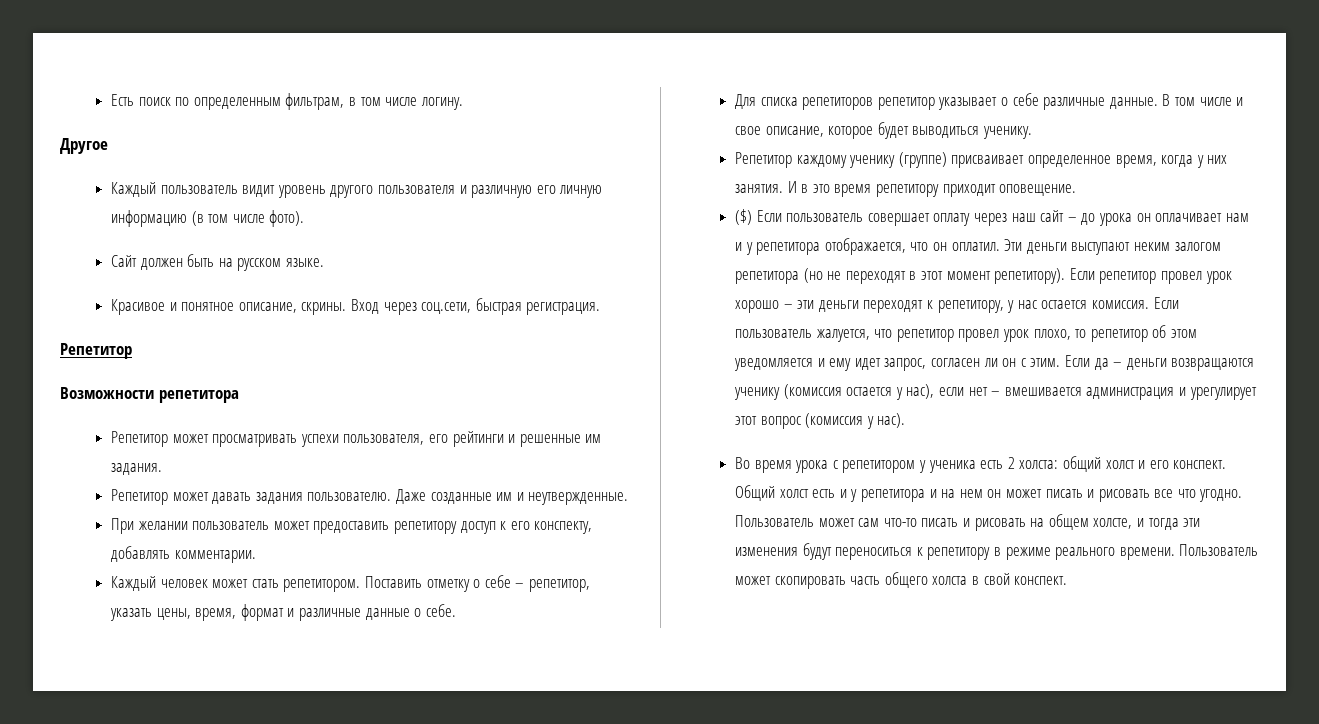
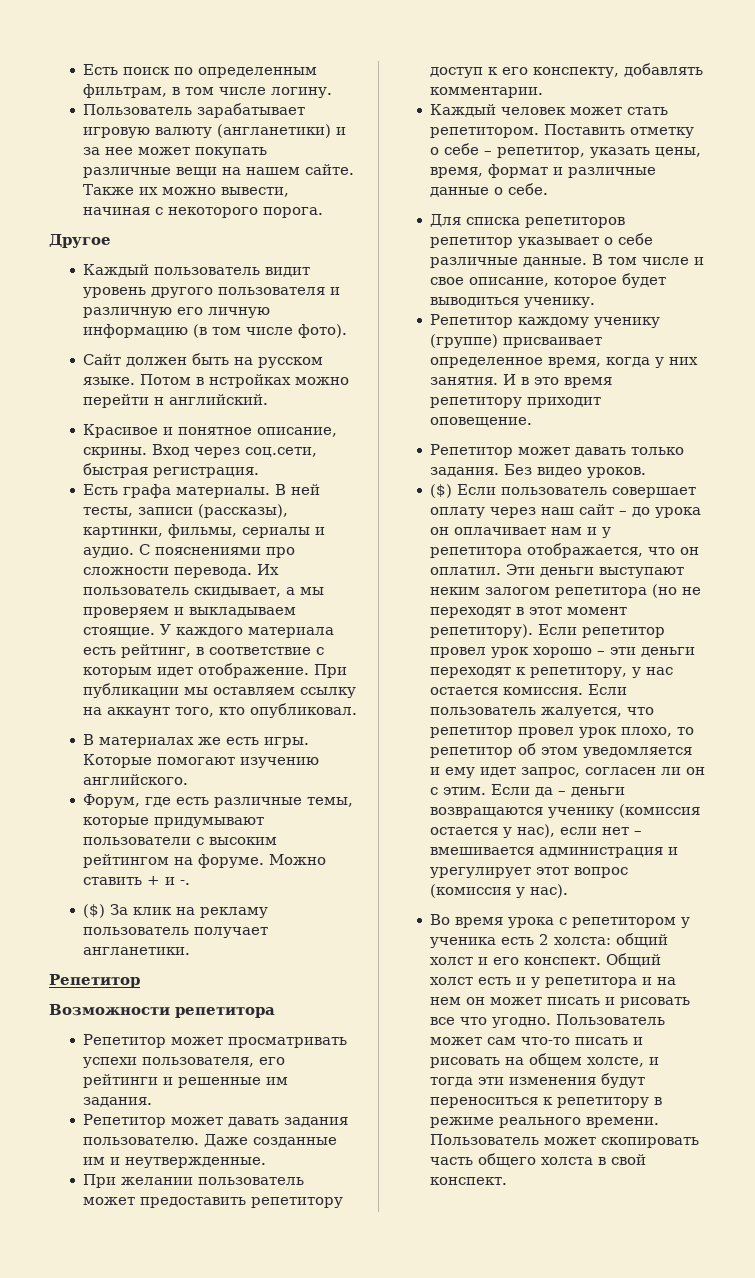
(463, 103) none -> [83,103,306,118] [83,124,347,138] [83,147,268,158] [83,164,355,178] [83,184,290,197] [83,207,324,218] // Пользователь зарабатывает игровую валюту (англанетики) и за нее может покупать различные вещи на нашем сайте. Также их можно вывести, начиная с некоторого порога.
(324, 262) none -> [140,374,350,388] [83,394,269,408] Потом в нстройках можно перейти н английский.
(601, 308) none -> [83,484,321,498] [83,504,289,518] [83,524,326,538] [83,544,296,558] [83,564,280,578] [83,587,325,597] [83,607,297,618] [83,624,335,638] [83,644,325,658] [83,663,348,678] [83,683,357,698] [83,703,358,718] [83,734,310,748] [83,754,320,768] [83,774,189,785] [83,794,354,808] [83,817,265,828] [83,837,278,845] [83,854,327,868] [83,876,191,885] [83,904,269,918] [83,927,269,938] [83,947,191,955] // Есть графа материалы. В ней тесты, записи (рассказы), картинки, фильмы, сериалы и аудио. С пояснениями про сложности перевода. Их пользователь скидывает, а мы проверяем и выкладываем стоящие. У каждого материала есть рейтинг, в соответствие с которым идет отображение. При публикации мы оставляем ссылку на аккаунт того, кто опубликовал. // В материалах же есть игры. Которые помогают изучению английского. // Форум, где есть различные темы, которые придумывают пользователи с высоким рейтингом на форуме. Можно ставить + и -. // ($) За клик на рекламу пользователь получает англанетики.
(1077, 190) none -> [430,444,685,458] [430,464,647,478] // Репетитор может давать только задания. Без видео уроков.

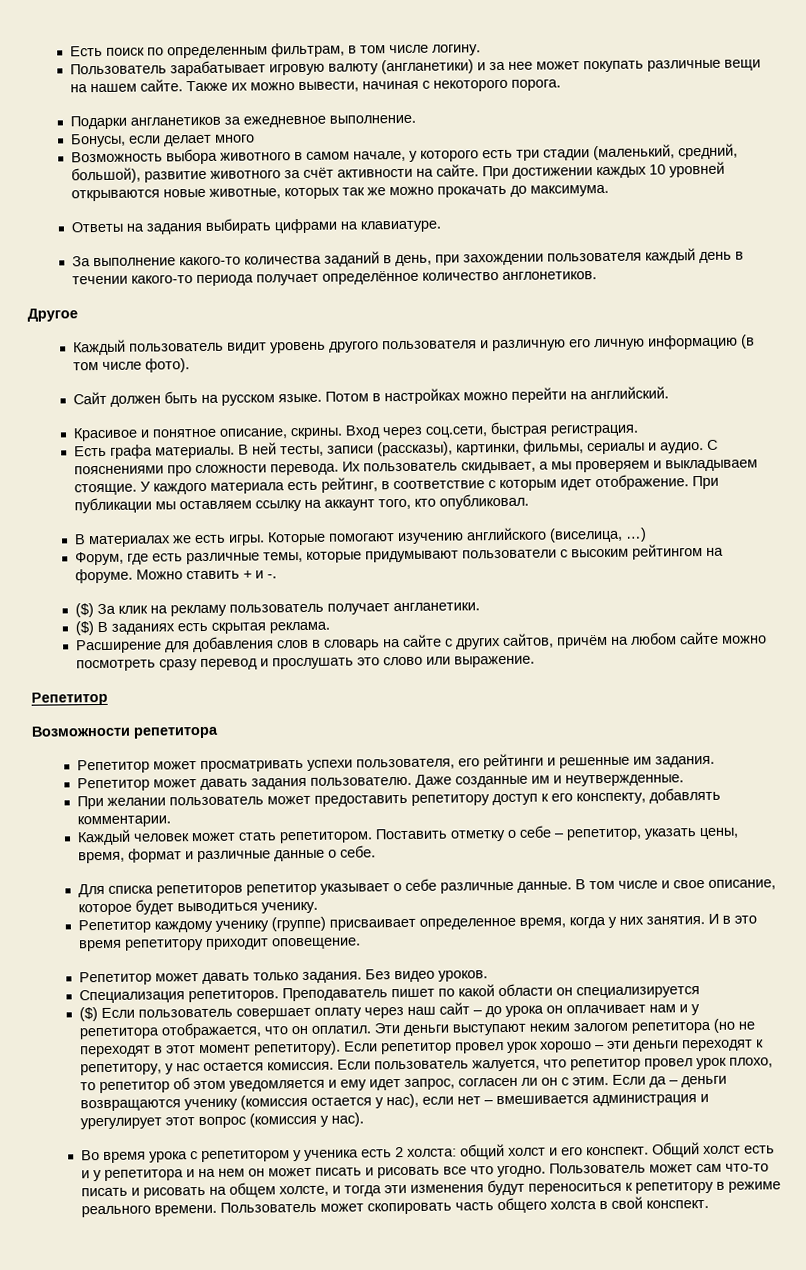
(324, 212) none -> [69,114,416,130] [70,133,255,148] [70,143,738,165] [70,161,725,184] [70,184,609,202] [70,218,441,235] [71,248,744,267] [71,270,597,287] // Подарки англанетиков за ежедневное выполнение. // Бонусы, если делает много // Возможность выбора животного в самом начале, у которого есть три стадии (маленький, средний, большой), развитие животного за счёт активности на сайте. При достижении каждых 10 уровней открываются новые животные, которых так же можно прокачать до максимума. // Ответы на задания выбирать цифрами на клавиатуре. // За выполнение какого-то количества заданий в день, при захождении пользователя каждый день в течении какого-то периода получает определённое количество англонетиков.
[209,374,292,388] нстройках -> [383,388,461,405] настройках
[154,397,165,405] н -> [569,391,588,400] на
[83,774,189,785] английского. -> [465,527,647,543] английского (виселица, …)
(191, 951) none -> [74,621,330,636] [75,631,767,654] [75,655,535,672] // ($) В заданиях есть скрытая реклама. // Расширение для добавления слов в словарь на сайте с других сайтов, причём на любом сайте можно посмотреть сразу перевод и прослушать это слово или выражение.
(647, 472) none -> [78,983,700,1004] // Специализация репетиторов. Преподаватель пишет по какой области он специализируется

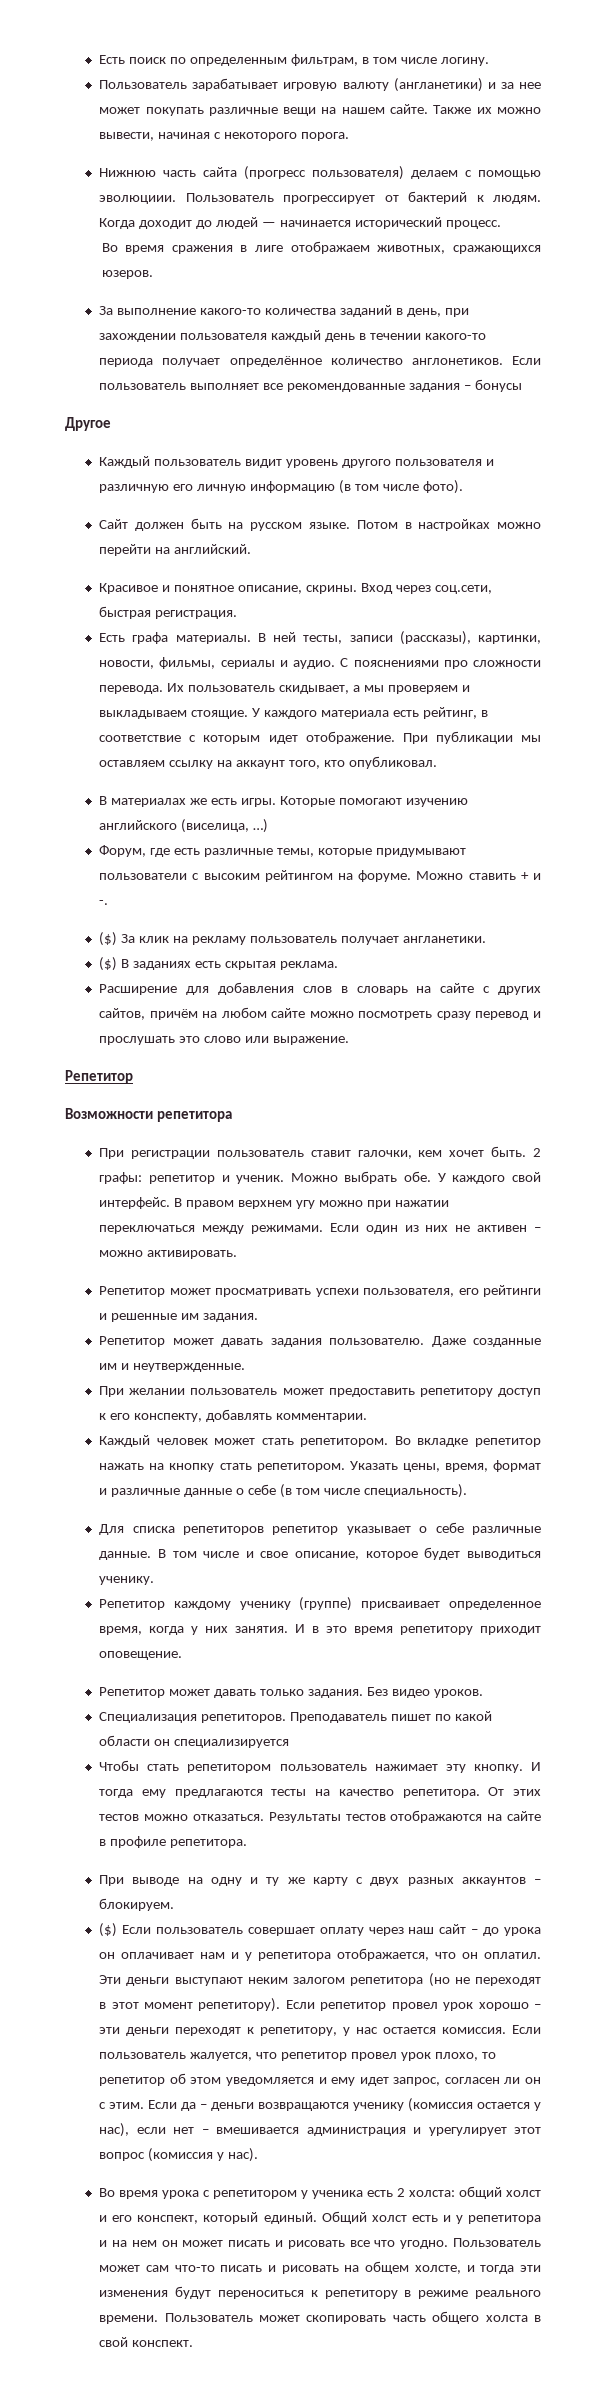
[69,114,416,130] [70,133,255,148] [70,143,738,165] [70,161,725,184] [70,184,609,202] [70,218,441,235] Подарки англанетиков за ежедневное выполнение. // Бонусы, если делает много // Возможность выбора животного в самом начале, у которого есть три стадии (маленький, средний, большой), развитие животного за счёт активности на сайте. При достижении каждых 10 уровней открываются новые животные, которых так же можно прокачать до максимума. // Ответы на задания выбирать цифрами на клавиатуре. -> [99,166,541,180] [99,191,541,204] [99,217,501,229] [101,241,541,254] [101,270,153,279] Нижнюю часть сайта (прогресс пользователя) делаем с помощью эволюциии. Пользователь прогрессирует от бактерий к людям. Когда доходит до людей — начинается исторический процесс. // Во время сражения в лиге отображаем животных, сражающихся юзеров.
(597, 276) none -> [511,356,541,365] [99,379,522,392] Если пользователь выполняет все рекомендованные задания – бонусы
(520, 449) none -> [99,660,155,669] новости,
(219, 732) none -> [99,1146,542,1159] [99,1171,542,1184] [99,1197,449,1209] [99,1223,542,1234] [99,1250,238,1259] // При регистрации пользователь ставит галочки, кем хочет быть. 2 графы: репетитор и ученик. Можно выбрать обе. У каждого свой интерфейс. В правом верхнем угу можно при нажатии переключаться между режимами. Если один из них не активен – можно активировать.
[374,825,697,842] Поставить отметку о себе – репетитор, указать -> [394,1436,541,1447] [99,1461,398,1472] Во вкладке репетитор нажать на кнопку стать репетитором. Указать
[339,845,376,858] себе. -> [247,1484,467,1498] себе (в том числе специальность).
(700, 992) none -> [99,1760,541,1773] [99,1787,542,1798] [99,1810,542,1823] [99,1836,248,1848] [99,1875,541,1886] [99,1898,175,1911] // Чтобы стать репетитором пользователь нажимает эту кнопку. И тогда ему предлагаются тесты на качество репетитора. От этих тестов можно отказаться. Результаты тестов отображаются на сайте в профиле репетитора. // При выводе на одну и ту же карту с двух разных аккаунтов – блокируем.
[585,1146,649,1156] конспект. -> [137,2212,317,2224] конспект, который единый.

